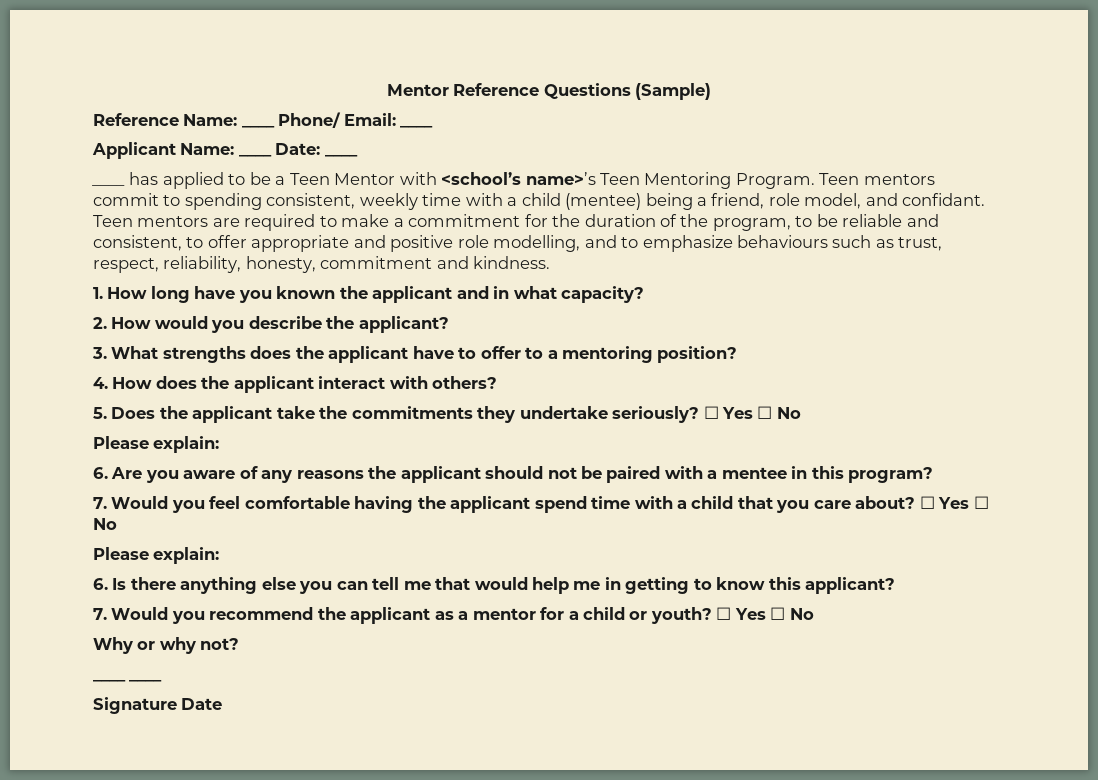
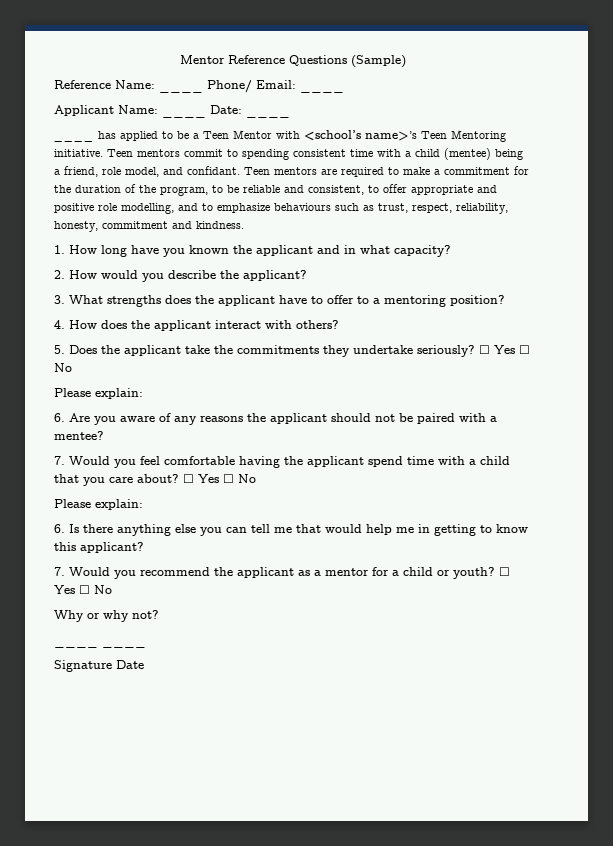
[735,173,815,189] Program. -> [54,149,103,157] initiative.
[266,193,418,210] consistent, weekly -> [293,149,346,157] consistent
[721,466,934,483] mentee in this program? -> [54,431,104,440] mentee?

